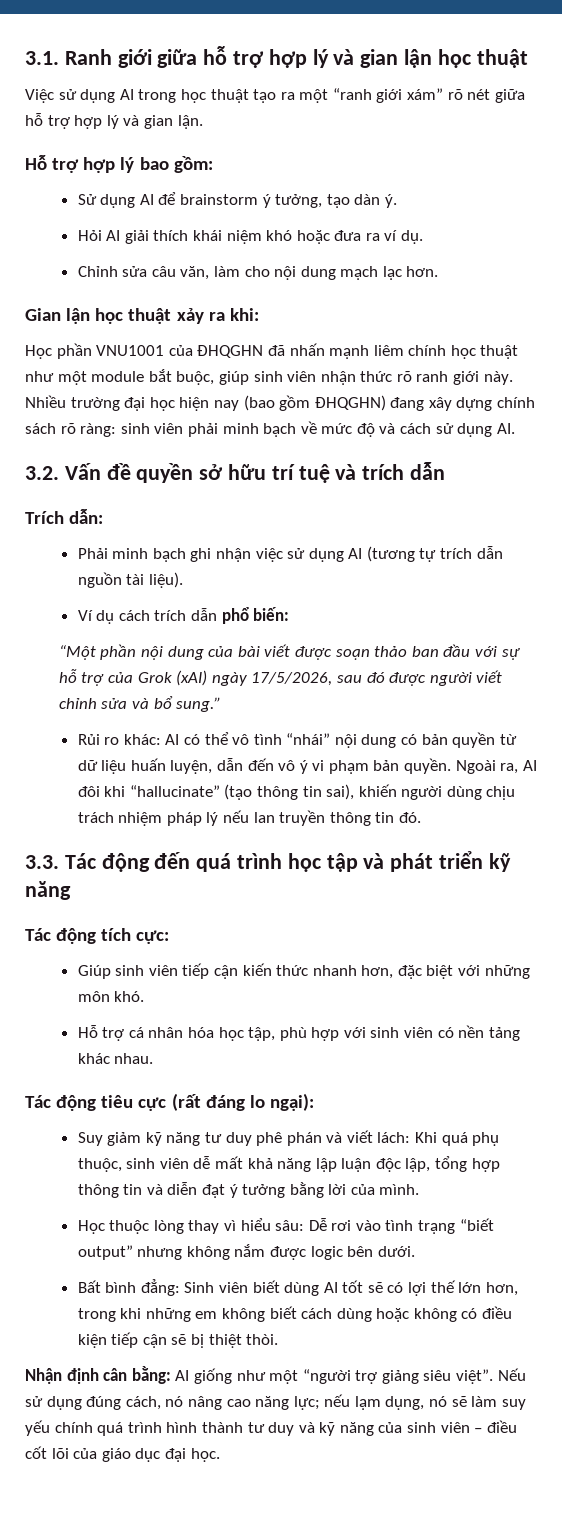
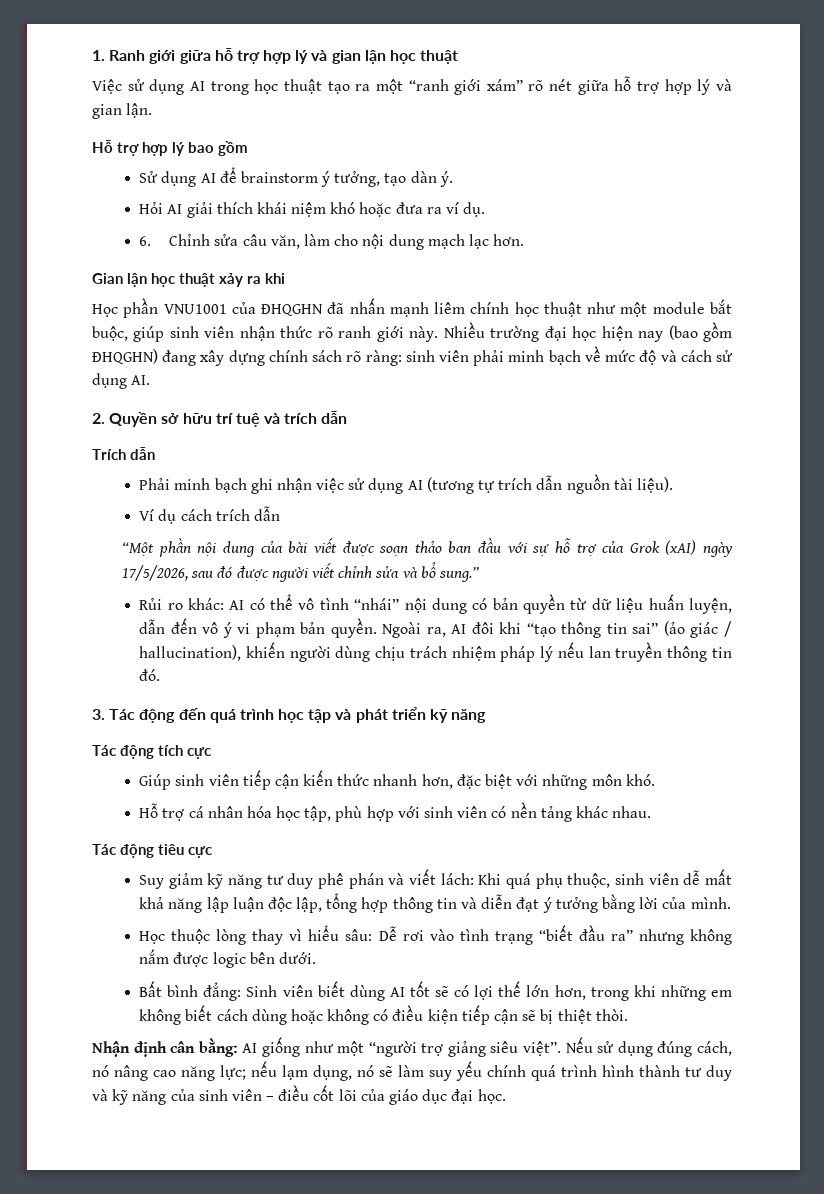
[25,51,59,65] 3.1. -> [92,50,105,61] 1.
[173,156,213,173] gồm: -> [218,141,248,156] gồm
(424, 237) none -> [139,236,152,246] 6.
[229,308,259,321] khi: -> [265,273,285,284] khi
[25,463,194,483] 3.2. Vấn đề quyền -> [92,412,158,427] 2. Quyền
[69,509,104,524] dẫn: -> [130,447,155,460] dẫn
[221,607,290,624] phổ biến: -> (280, 513) none
[129,784,355,800] “hallucinate” (tạo thông tin sai), -> [526,621,732,638] [139,645,242,661] “tạo thông tin sai” (ảo giác / hallucination),
[25,855,59,869] 3.3. -> [92,709,105,720] 3.
[136,930,170,944] cực: -> [187,747,211,759] cực
[171,1093,314,1111] (rất đáng lo ngại): -> (212, 852) none
[77,1245,133,1260] output” -> [578,925,633,941] đầu ra”

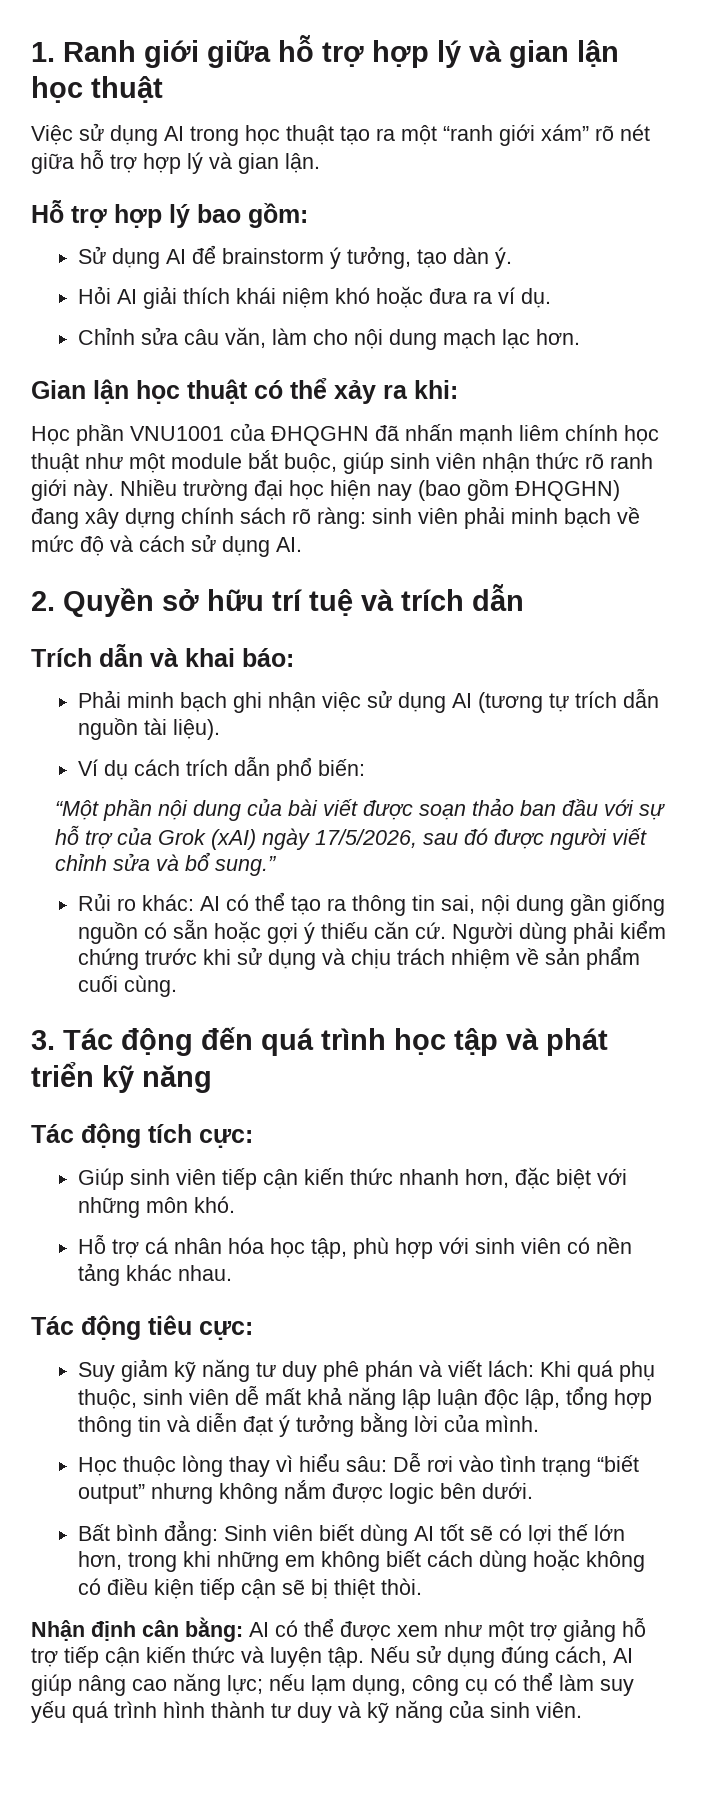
[218,141,248,156] gồm -> [248,203,308,228] gồm:
[139,236,152,246] 6. -> (552, 298) none
(215, 280) none -> [254,378,327,399] có thể
[265,273,285,284] khi -> [414,380,458,399] khi:
(155, 453) none -> [150,648,294,667] và khai báo:
(280, 513) none -> [276,757,366,781] phổ biến:
[298,594,732,614] [139,618,732,638] [139,642,732,662] [139,669,161,681] vô tình “nhái” nội dung có bản quyền từ dữ liệu huấn luyện, dẫn đến vô ý vi phạm bản quyền. Ngoài ra, AI đôi khi “tạo thông tin sai” (ảo giác / hallucination), khiến người dùng chịu trách nhiệm pháp lý nếu lan truyền thông tin đó. -> [291,894,666,916] [78,919,667,944] [78,946,641,970] [78,975,178,997] tạo ra thông tin sai, nội dung gần giống nguồn có sẵn hoặc gợi ý thiếu căn cứ. Người dùng phải kiểm chứng trước khi sử dụng và chịu trách nhiệm về sản phẩm cuối cùng.
[187,747,211,759] cực -> [199,1129,253,1148] cực:
[188,846,212,858] cực -> [199,1321,253,1340] cực:
[578,925,633,941] đầu ra” -> [78,1484,146,1504] output”
[261,1037,417,1057] giống như một “người -> [275,1618,524,1641] có thể được xem như một
[490,1041,562,1056] siêu việt”. -> [622,1618,646,1637] [31,1646,364,1668] hỗ trợ tiếp cận kiến thức và luyện tập.
[92,1065,109,1077] nó -> [613,1648,633,1663] [31,1674,72,1696] AI giúp
[357,1065,393,1077] nó sẽ -> [412,1672,553,1696] công cụ có thể
[487,1065,526,1077] chính -> (66, 1712) none
[231,1085,506,1105] viên – điều cốt lõi của giáo dục đại học. -> [536,1702,582,1718] viên.

